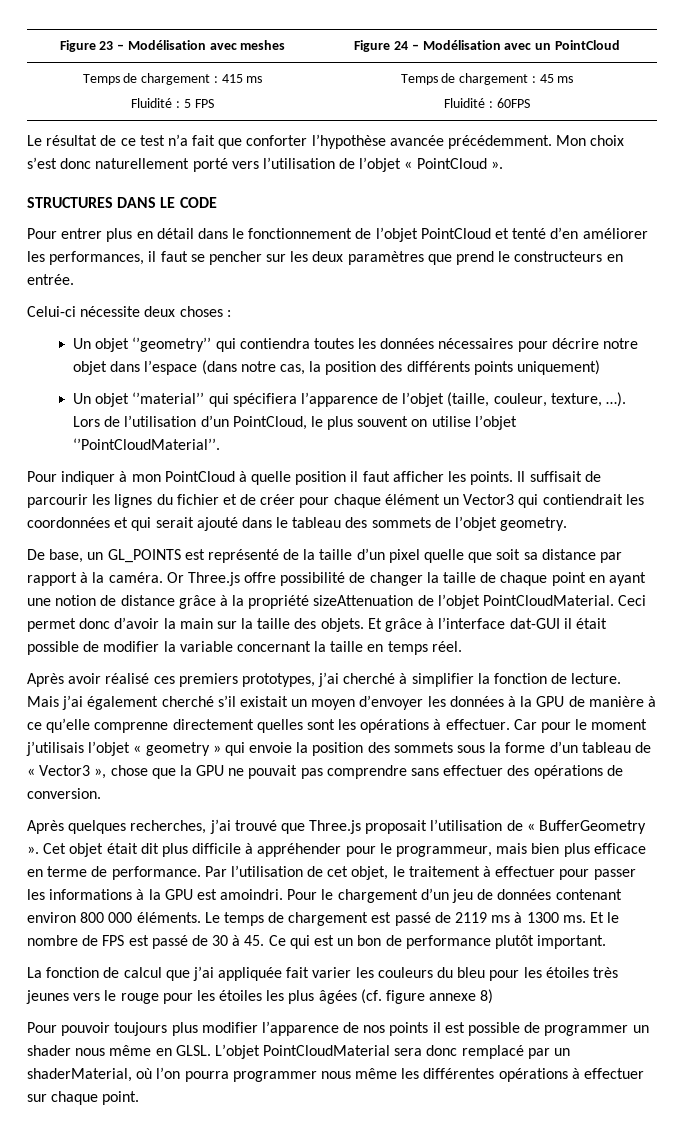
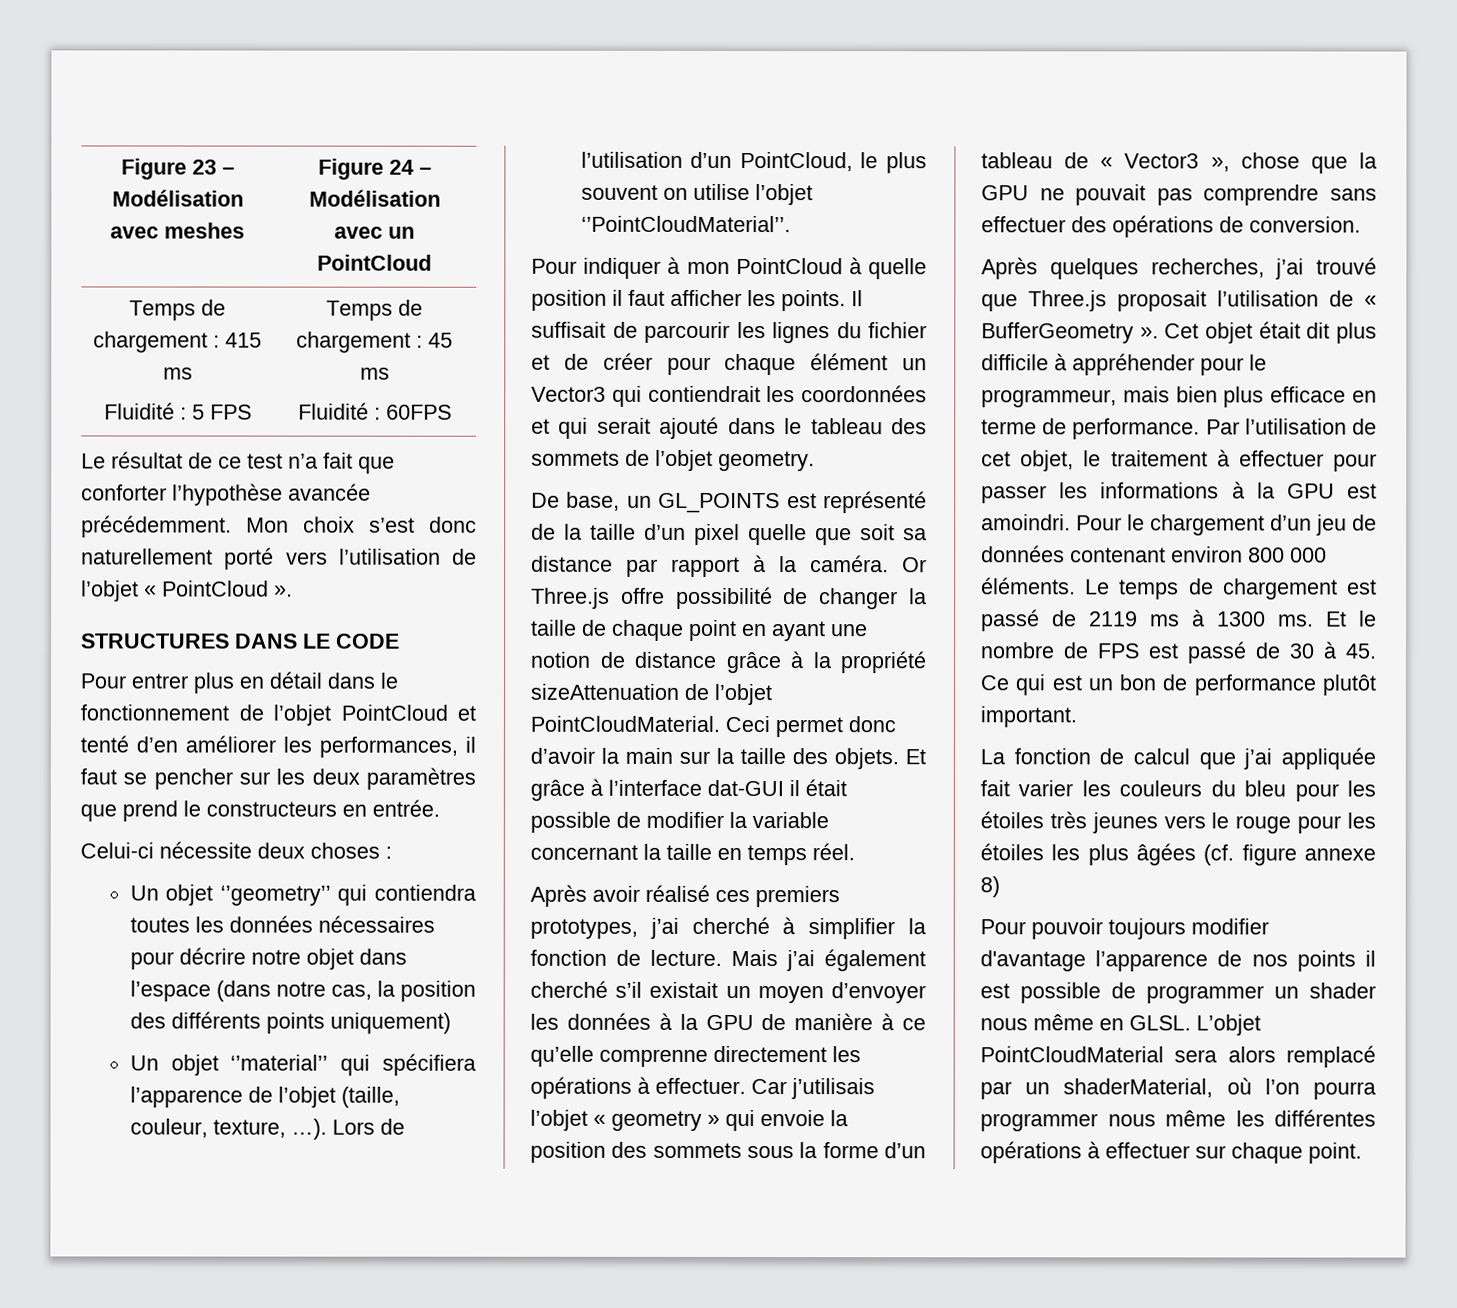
[256,719,335,733] quelles sont -> (827, 1054) none
[541,719,648,733] pour le moment -> (787, 1087) none
[171,1022,258,1036] plus modifier -> [1191,918,1269,935] [980,950,1086,972] modifier d'avantage
[426,1045,458,1056] donc -> [1227,1046,1276,1063] alors

